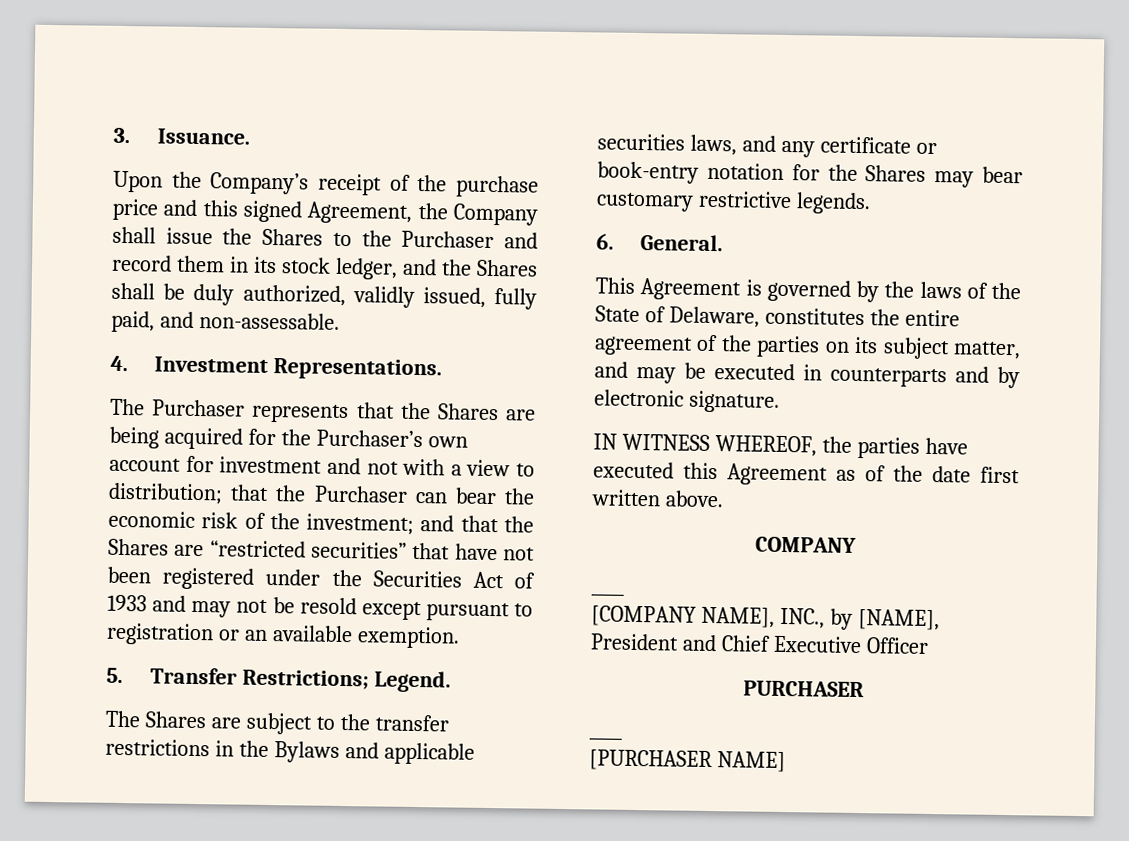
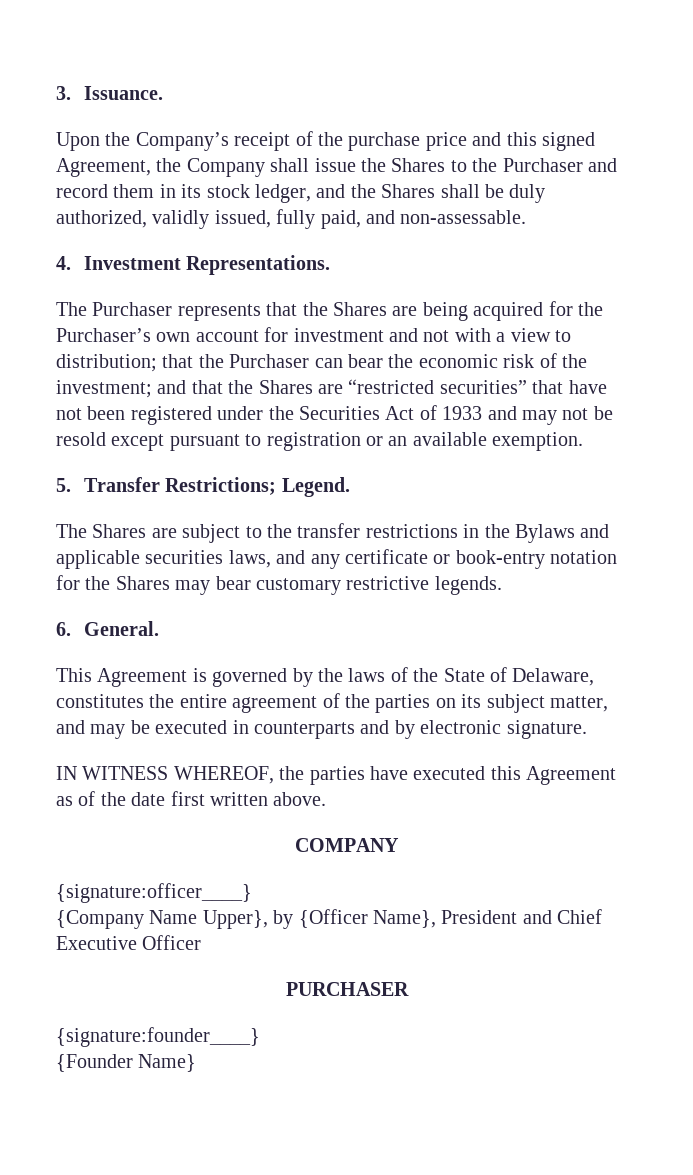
[591,593,625,597] [591,605,940,631] ____ // [COMPANY NAME], INC., by [NAME], -> [56,883,252,903] [56,909,436,929] {signature:officer____} // {Company Name Upper}, by {Officer Name},
[589,737,623,741] [589,749,786,773] ____ // [PURCHASER NAME] -> [56,1027,260,1047] [56,1054,197,1072] {signature:founder____} // {Founder Name}

